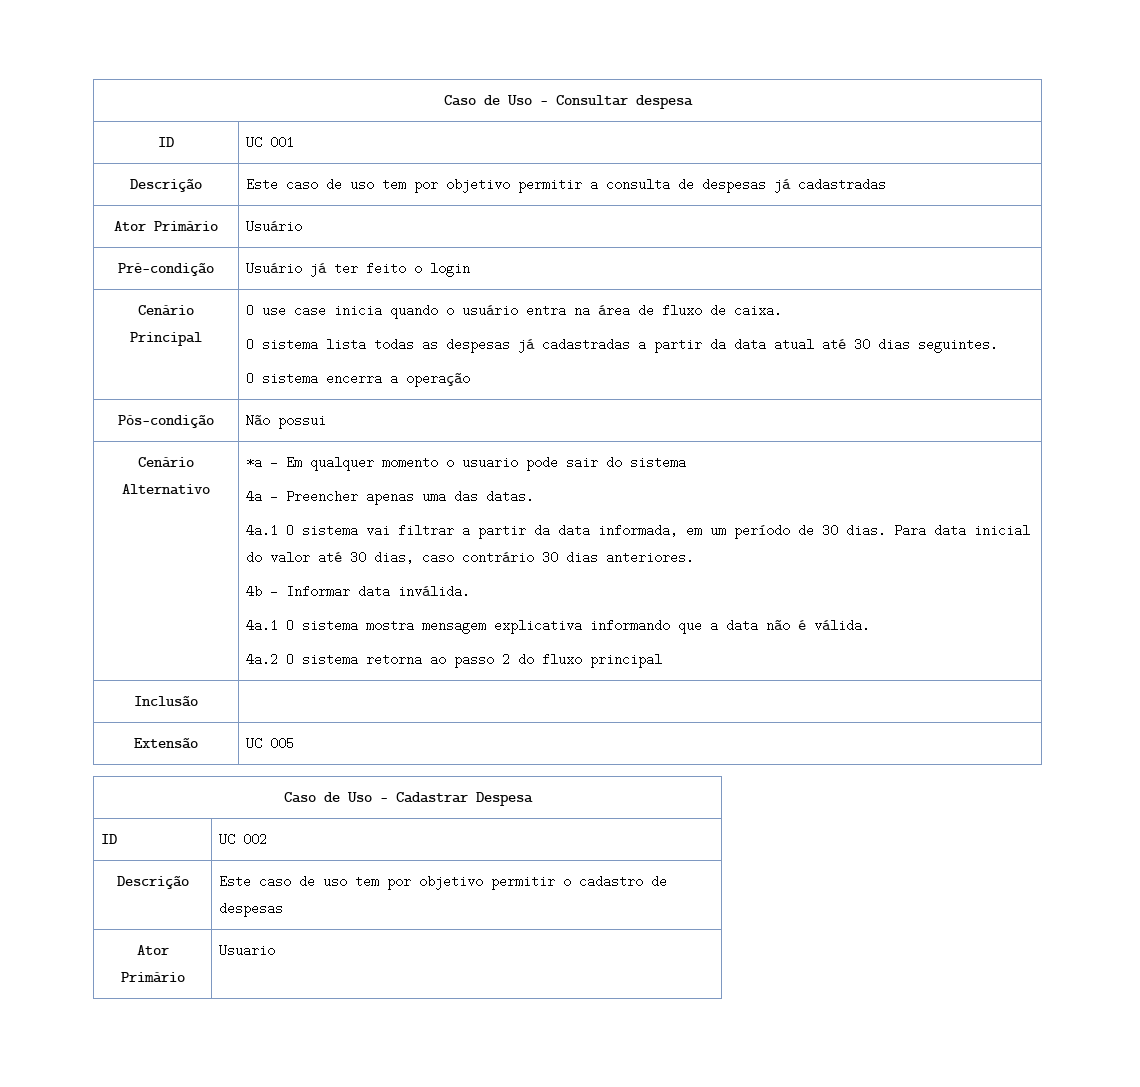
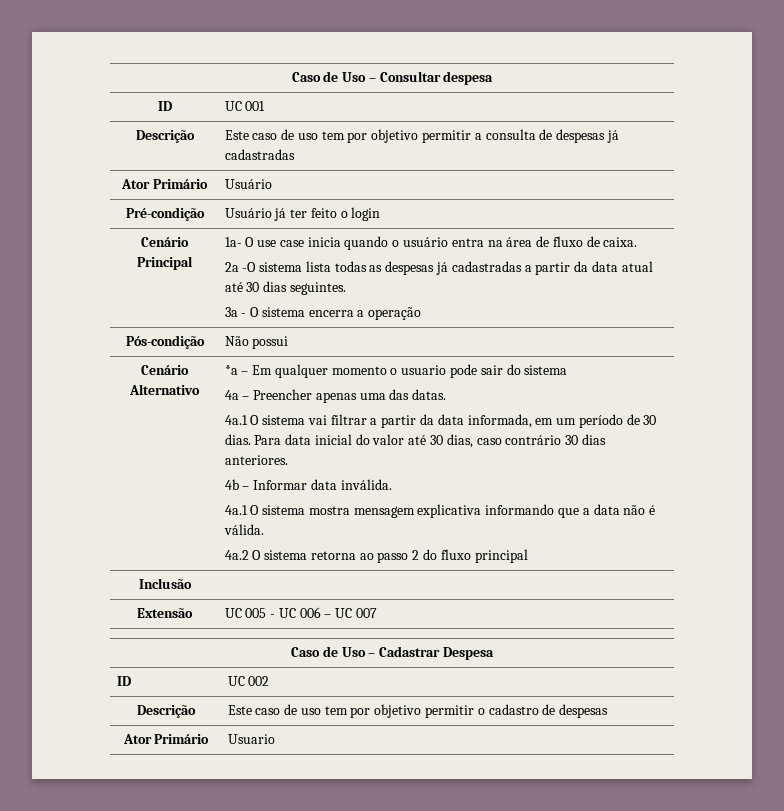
(202, 339) none -> [224,237,242,247] 1a-
[245,338,254,351] O -> [224,262,257,272] 2a -O
(998, 345) none -> [224,307,247,317] 3a -
(294, 743) none -> [270,607,377,618] - UC 006 – UC 007

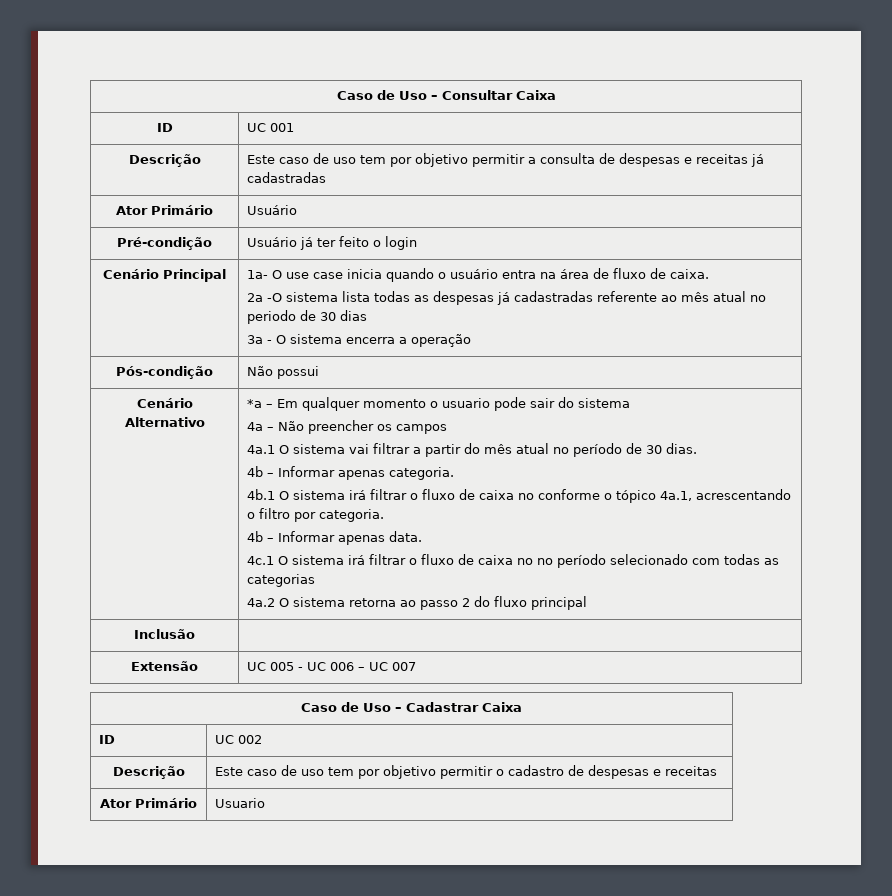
[443,71,494,85] despesa -> [515,90,556,100] Caixa
(606, 136) none -> [684,154,749,164] e receitas
[524,261,653,275] [224,281,346,295] a partir da data atual até 30 dias seguintes. -> [597,291,767,302] [247,310,368,324] referente ao mês atual no periodo de 30 dias
[253,389,447,403] Preencher apenas uma das datas. -> [278,420,448,434] Não preencher os campos
[419,414,577,428] da data informada, em um -> [464,443,570,454] do mês atual no
[254,434,606,448] [224,455,288,465] [224,479,392,490] [224,504,656,518] [223,524,264,535] Para data inicial do valor até 30 dias, caso contrário 30 dias anteriores. // 4b – Informar data inválida. // 4a.1 O sistema mostra mensagem explicativa informando que a data não é válida. -> [247,466,455,480] [247,489,792,503] [247,508,385,522] [247,531,423,545] [247,554,780,568] [247,574,316,587] // 4b – Informar apenas categoria. // 4b.1 O sistema irá filtrar o fluxo de caixa no conforme o tópico 4a.1, acrescentando o filtro por categoria. // 4b – Informar apenas data. // 4c.1 O sistema irá filtrar o fluxo de caixa no no período selecionado com todas as categorias
[442,647,494,660] Despesa -> [482,702,522,712] Caixa
(609, 711) none -> [653,766,718,776] e receitas

